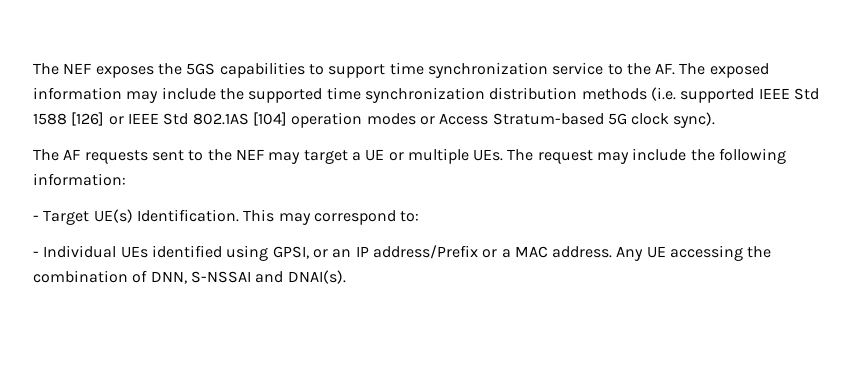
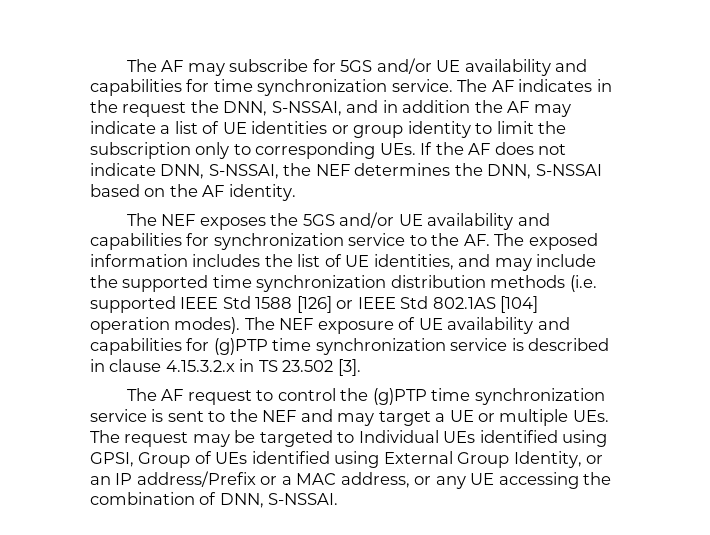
[33,62,424,78] The NEF exposes the 5GS capabilities to support time -> [127,58,588,76] [90,79,612,96] [90,100,571,117] [90,121,567,138] [90,142,567,159] [90,163,602,179] [90,184,296,201] [127,212,550,230] [90,233,210,250] The AF may subscribe for 5GS and/or UE availability and capabilities for time synchronization service. The AF indicates in the request the DNN, S-NSSAI, and in addition the AF may indicate a list of UE identities or group identity to limit the subscription only to corresponding UEs. If the AF does not indicate DNN, S-NSSAI, the NEF determines the DNN, S-NSSAI based on the AF identity. // The NEF exposes the 5GS and/or UE availability and capabilities for
(122, 93) none -> [192,254,491,270] includes the list of UE identities, and
[366,112,716,128] [33,149,148,164] modes or Access Stratum-based 5G clock sync). // The AF requests -> [174,317,570,334] [90,338,610,355] [90,359,361,376] [127,388,605,405] [90,409,164,422] modes). The NEF exposure of UE availability and capabilities for (g)PTP time synchronization service is described in clause 4.15.3.2.x in TS 23.502 [3]. // The AF request to control the (g)PTP time synchronization service is
(264, 154) none -> [300,409,333,422] and
[632,148,787,164] [33,173,126,186] [33,209,420,225] [33,251,39,257] include the following information: // - Target UE(s) Identification. This may correspond to: // - -> [234,430,355,447] be targeted to
(309, 252) none -> [138,451,582,468] Group of UEs identified using External Group Identity,
[552,246,644,261] address. Any -> [340,472,466,489] address, or any
[190,270,346,284] S-NSSAI and DNAI(s). -> [268,493,339,505] S-NSSAI.

